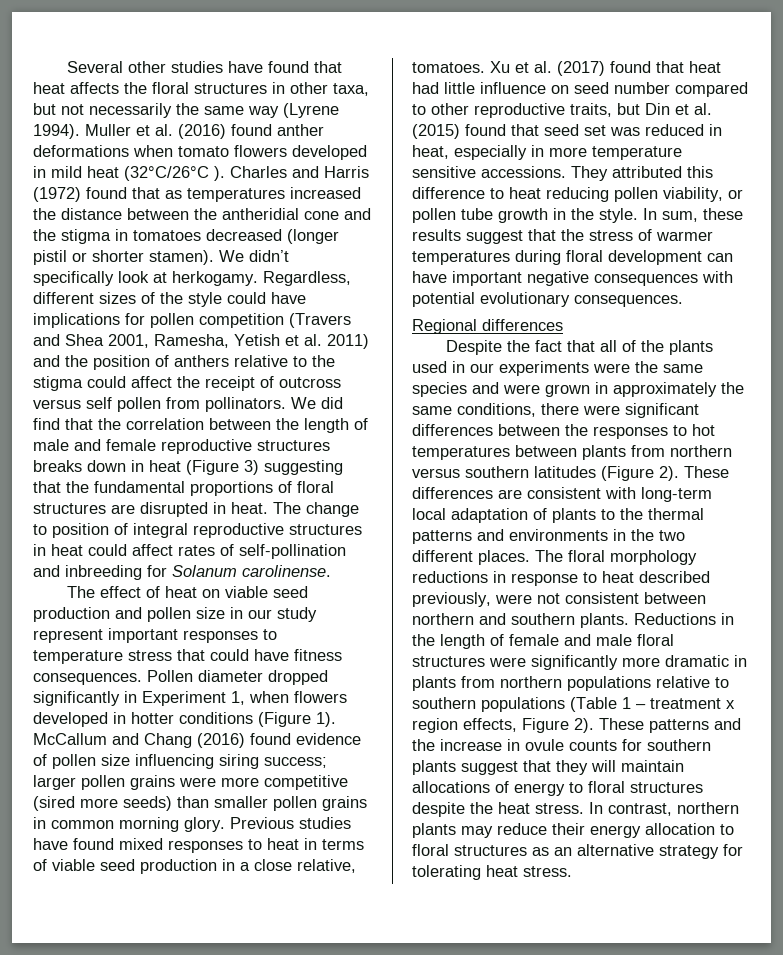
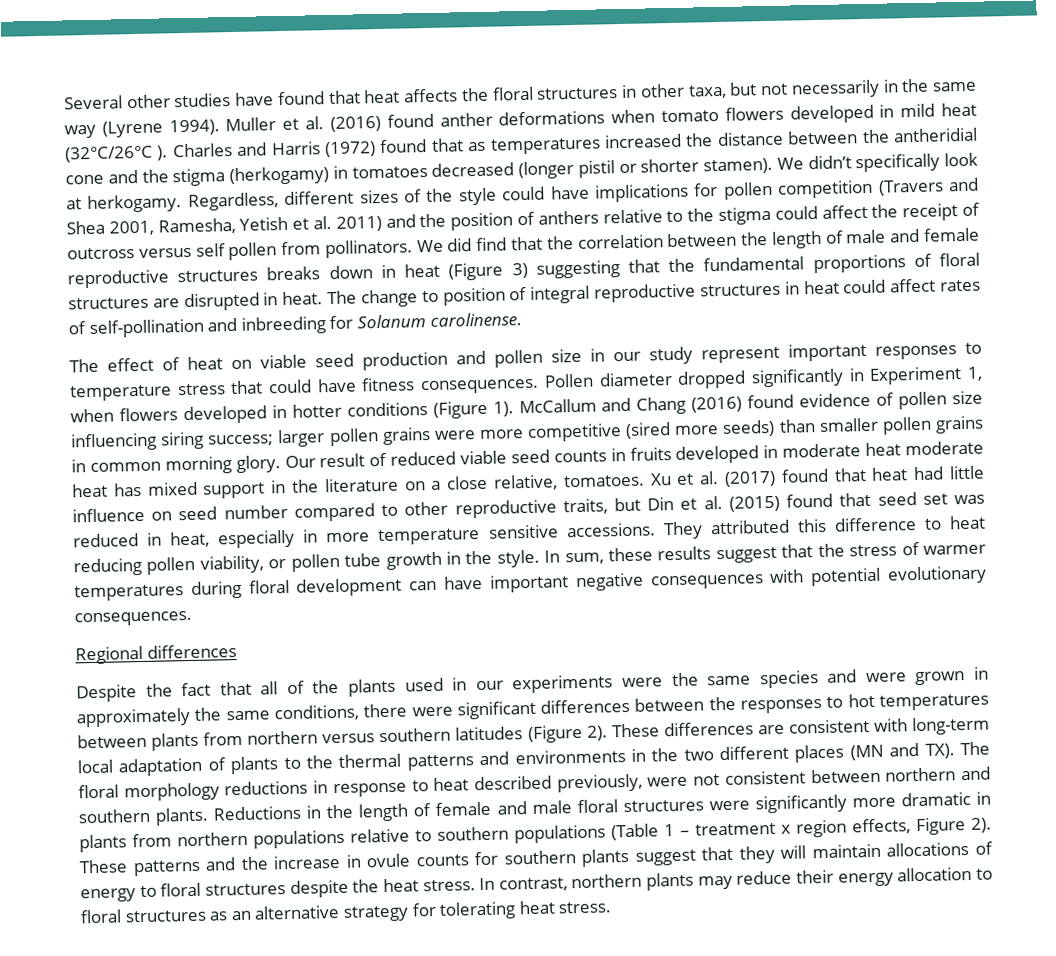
(172, 110) none -> [882,79,899,93] in
(111, 236) none -> [229,166,329,186] (herkogamy)
[230,817,351,829] [33,838,364,853] [33,859,235,874] Previous studies have found mixed responses to heat in terms of viable seed production in -> [284,440,984,469] [72,477,426,499] Our result of reduced viable seed counts in fruits developed in moderate heat moderate heat has mixed support in the literature on
[478,550,530,565] places. -> [794,742,955,763] places (MN and TX).

